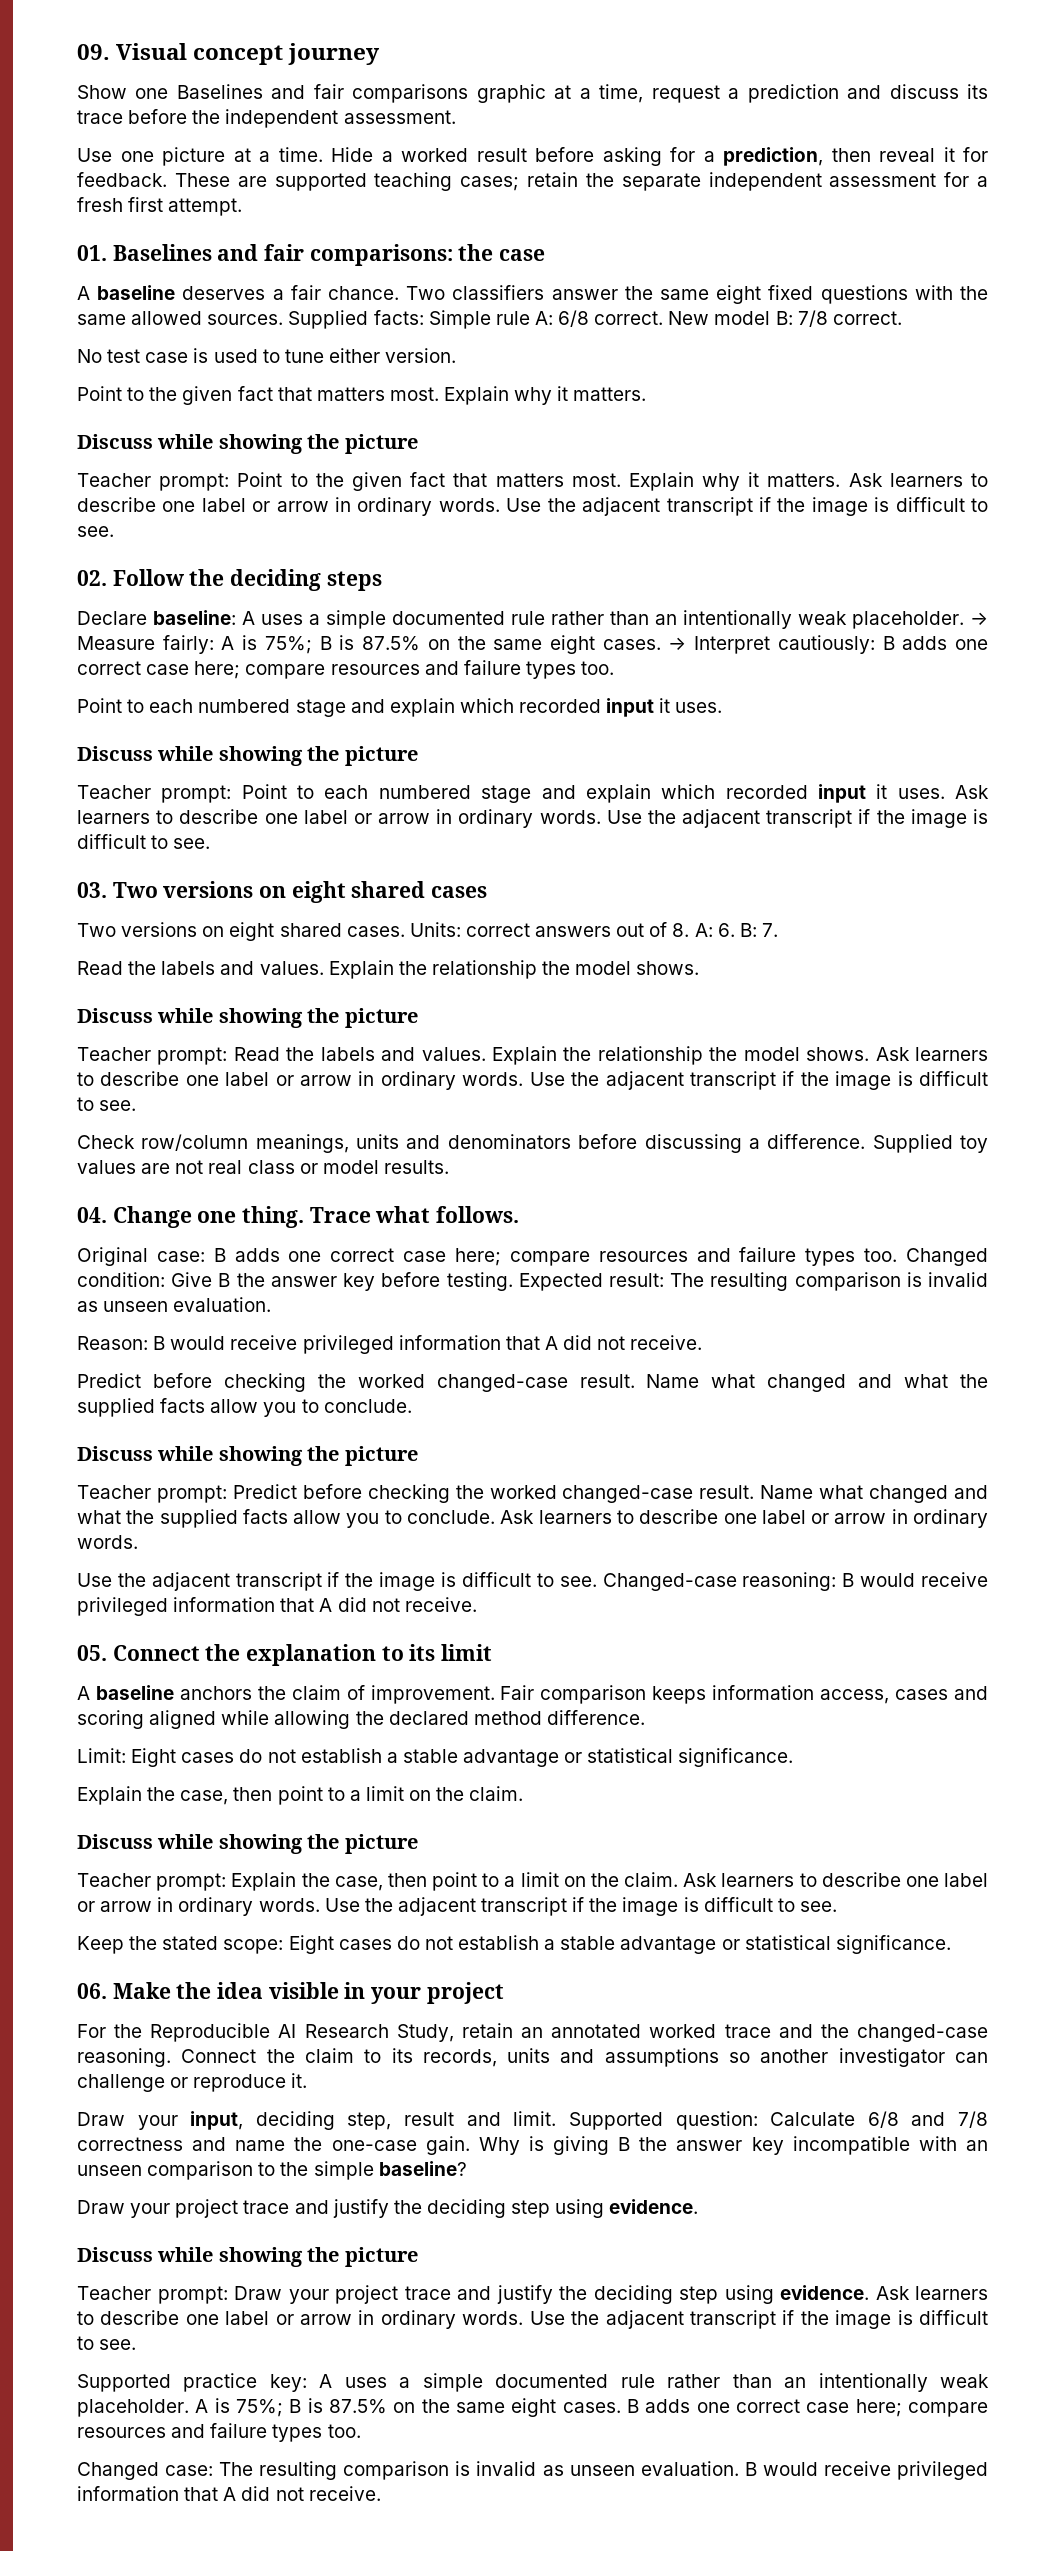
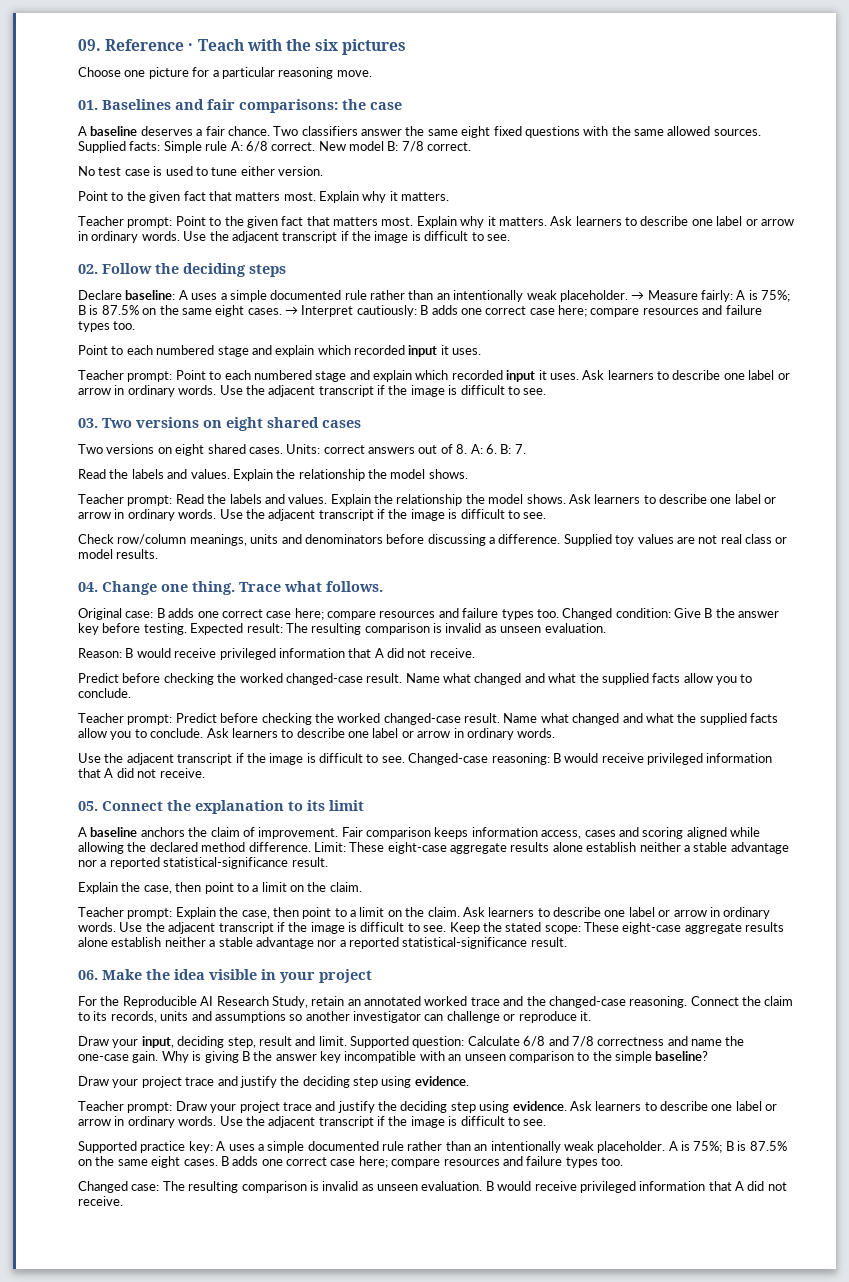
[116,43,381,65] [77,84,989,103] [77,109,456,128] [77,147,988,166] [77,172,989,191] [77,197,243,216] Visual concept journey // Show one Baselines and fair comparisons graphic at a time, request a prediction and discuss its trace before the independent assessment. // Use one picture at a time. Hide a worked result before asking for a prediction, then reveal it for feedback. These are supported teaching cases; retain the separate independent assessment for a fresh first attempt. -> [105,39,407,55] [78,67,372,79] Reference · Teach with the six pictures // Choose one picture for a particular reasoning move.
[77,434,418,454] // Discuss while showing the picture -> (450, 196) none
[77,746,418,766] // Discuss while showing the picture -> (482, 351) none
[77,1008,418,1028] // Discuss while showing the picture -> (468, 474) none
[77,1446,418,1466] // Discuss while showing the picture -> (131, 693) none
[77,1748,794,1767] // Limit: Eight cases do not establish a stable advantage or statistical significance. -> [313,842,789,854] [78,857,328,869] Limit: These eight-case aggregate results alone establish neither a stable advantage nor a reported statistical-significance result.
[77,1834,418,1854] // Discuss while showing the picture -> (362, 887) none
(837, 1906) // -> (447, 928) none
[288,1935,951,1954] Eight cases do not establish a stable advantage or statistical significance. -> [584,922,785,934] [78,937,567,949] These eight-case aggregate results alone establish neither a stable advantage nor a reported statistical-significance result.
[77,2247,418,2267] // Discuss while showing the picture -> (469, 1081) none

